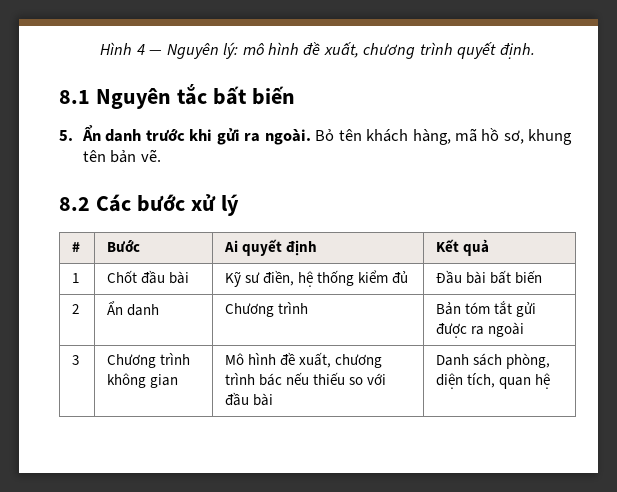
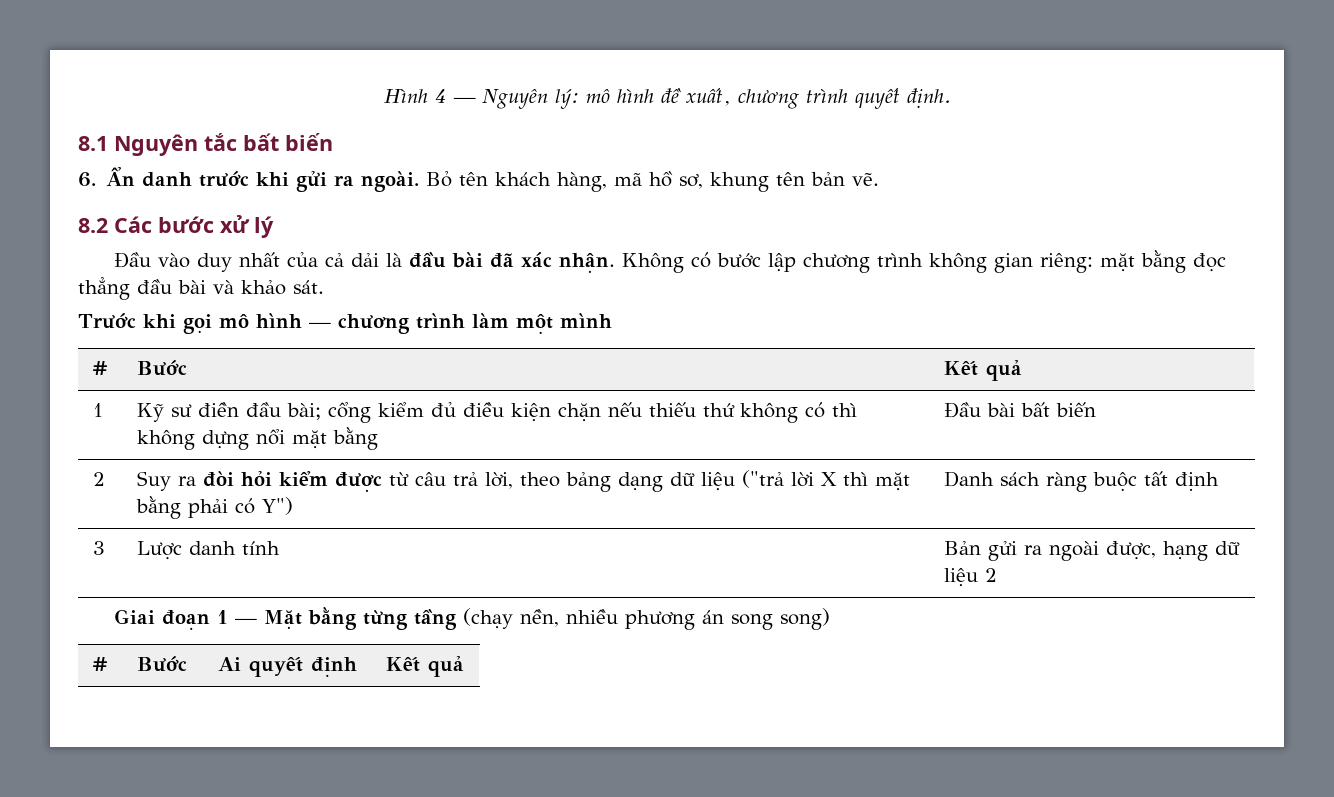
[59,130,73,141] 5. -> [78,172,96,187] 6.
(239, 205) none -> [114,250,1227,273] [78,277,324,300] [78,313,612,334] [92,361,107,375] [136,360,187,376] [943,360,1022,381] [92,403,103,417] [136,402,857,423] [136,427,378,450] [943,402,1096,418] [92,472,105,486] [136,470,910,492] [135,496,293,519] [943,471,1219,492] [92,541,105,555] [136,541,280,560] [943,541,1240,561] [943,568,997,587] [114,607,831,630] // Đầu vào duy nhất của cả dải là đầu bài đã xác nhận. Không có bước lập chương trình không gian riêng: mặt bằng đọc thẳng đầu bài và khảo sát. // Trước khi gọi mô hình — chương trình làm một mình // # | Bước | Kết quả // 1 | Kỹ sư điền đầu bài; cổng kiểm đủ điều kiện chặn nếu thiếu thứ không có thì không dựng nổi mặt bằng | Đầu bài bất biến // 2 | Suy ra đòi hỏi kiểm được từ câu trả lời, theo bảng dạng dữ liệu ("trả lời X thì mặt bằng phải có Y") | Danh sách ràng buộc tất định // 3 | Lược danh tính | Bản gửi ra ngoài được, hạng dữ liệu 2 // Giai đoạn 1 — Mặt bằng từng tầng (chạy nền, nhiều phương án song song)
[72,273,80,283] [107,270,190,284] [225,270,409,287] [436,270,543,284] [72,304,80,314] [107,301,160,316] [225,302,309,317] [436,301,537,317] [436,322,525,338] [72,355,80,365] [107,353,191,368] [107,373,179,388] [225,352,383,368] [225,372,387,386] [225,392,274,406] [436,353,551,369] [436,373,551,389] // 1 | Chốt đầu bài | Kỹ sư điền, hệ thống kiểm đủ | Đầu bài bất biến // 2 | Ẩn danh | Chương trình | Bản tóm tắt gửi được ra ngoài // 3 | Chương trình không gian | Mô hình đề xuất, chương trình bác nếu thiếu so với đầu bài | Danh sách phòng, diện tích, quan hệ -> (464, 666) none

